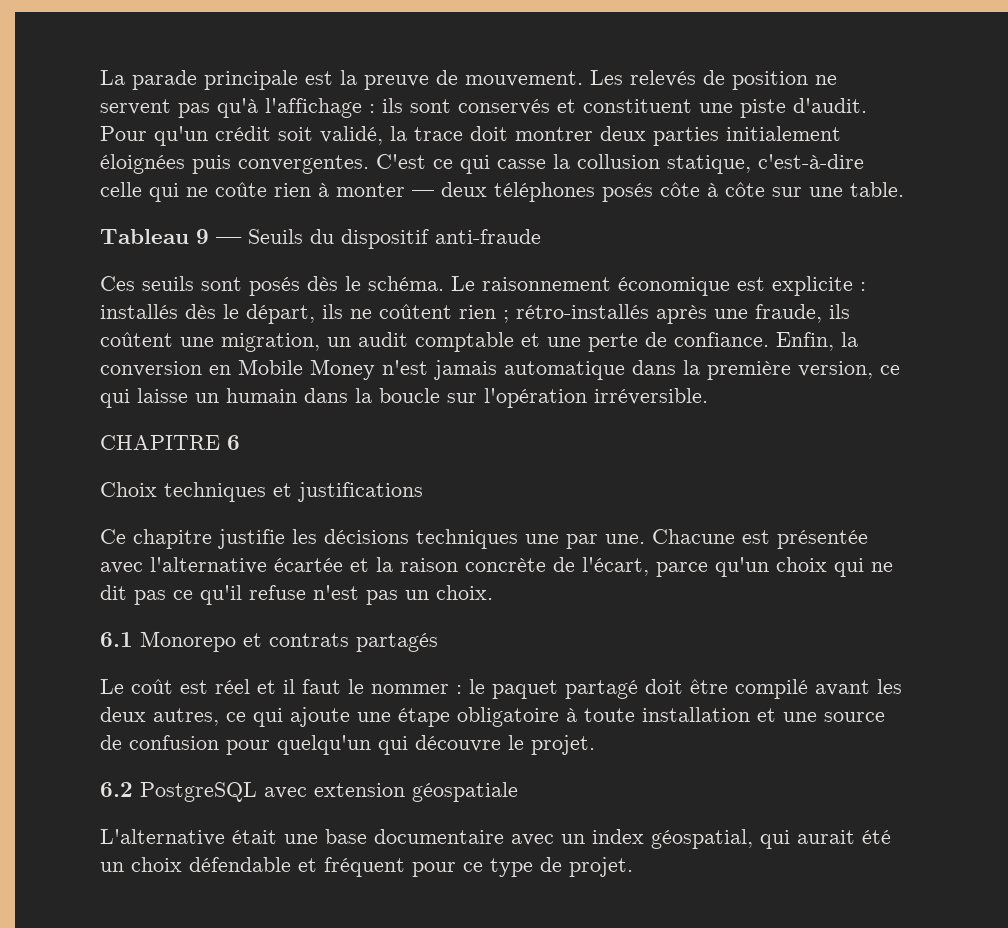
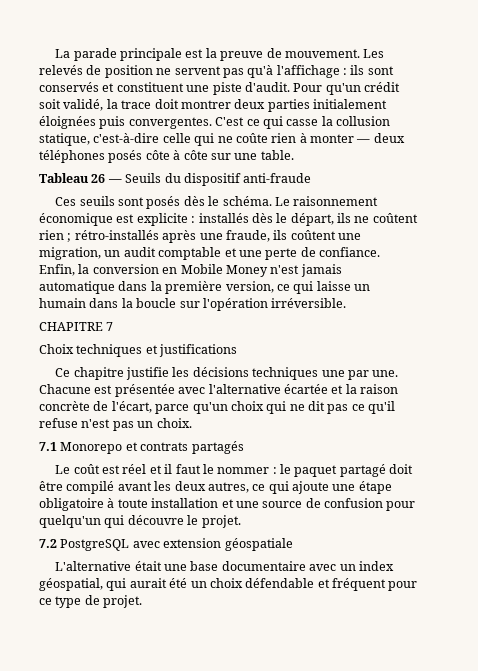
[196,229,209,244] 9 -> [91,174,106,183] 26
[227,435,240,450] 6 -> [106,322,114,331] 7
[100,632,133,647] 6.1 -> [39,442,57,451] 7.1
[100,782,133,797] 6.2 -> [39,539,57,548] 7.2

